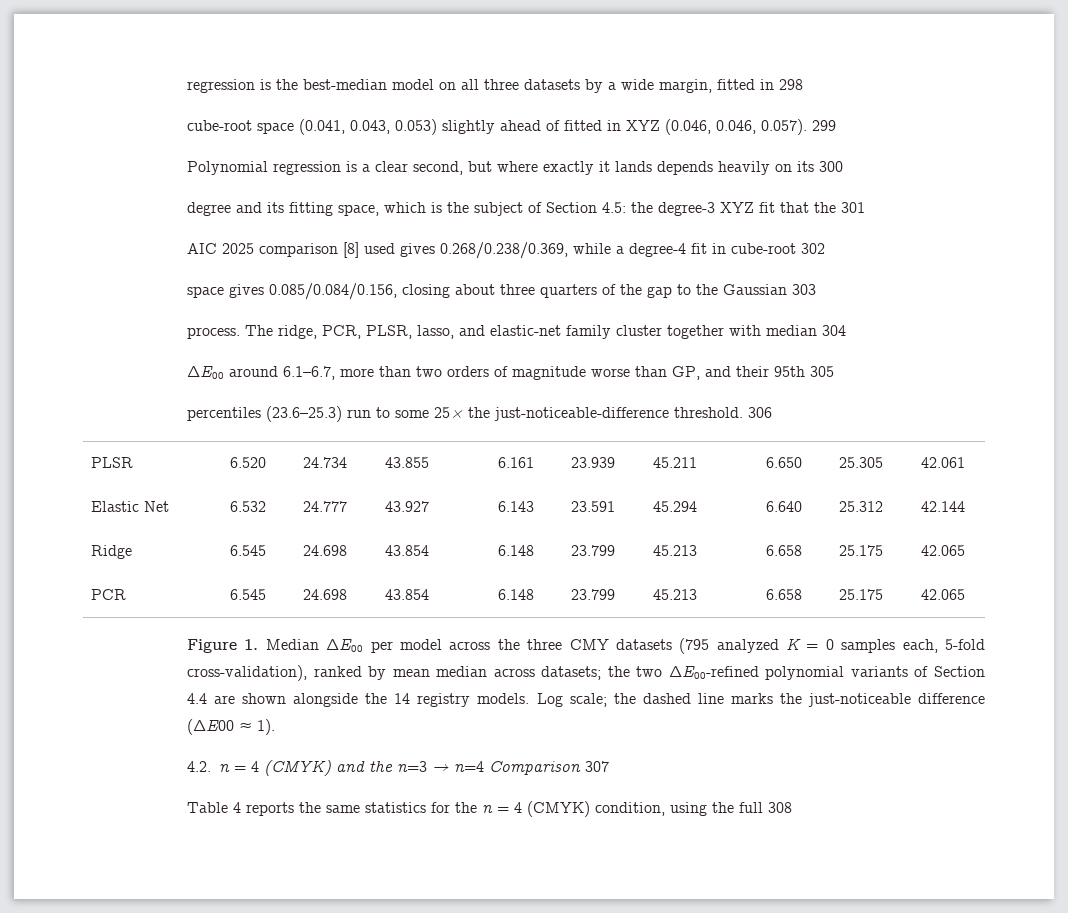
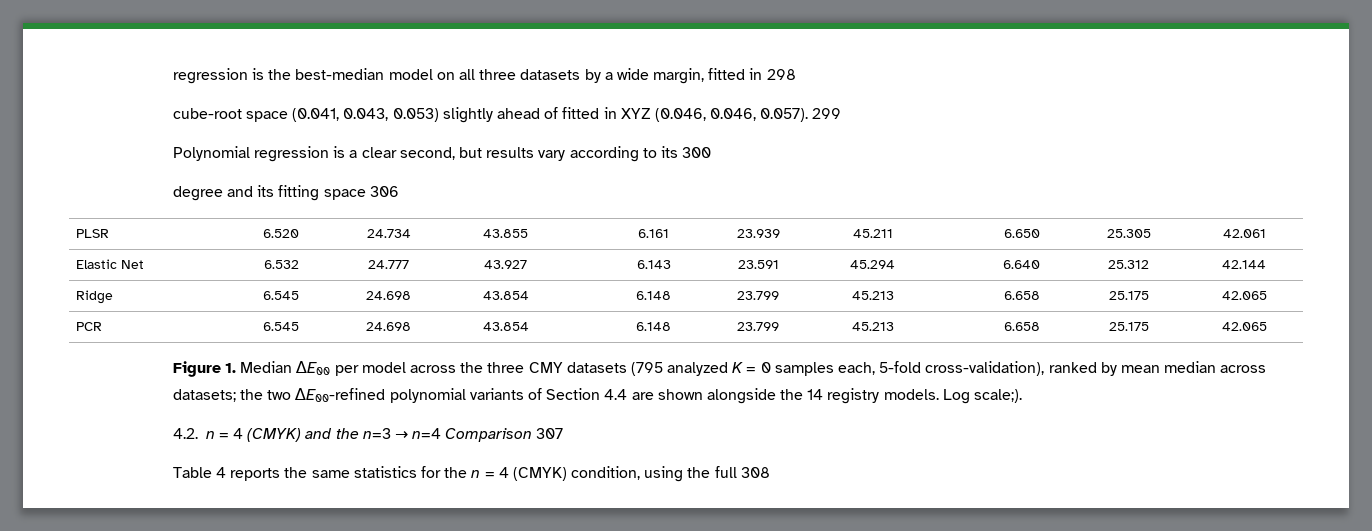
[497,161,793,175] where exactly it lands depends heavily on -> [486,146,657,162] results vary according to
[338,202,866,216] [187,242,826,259] [187,283,817,300] [187,325,847,339] [187,366,835,380] [187,406,744,422] space, which is the subject of Section 4.5: the degree-3 XYZ fit that the 301 // AIC 2025 comparison [8] used gives 0.268/0.238/0.369, while a degree-4 fit in cube-root 302 // space gives 0.085/0.084/0.156, closing about three quarters of the gap to the Gaussian 303 // process. The ridge, PCR, PLSR, lasso, and elastic-net family cluster together with median 304 // ∆E00 around 6.1–6.7, more than two orders of magnitude worse than GP, and their 95th 305 // percentiles (23.6–25.3) run to some 25× the just-noticeable-difference threshold. -> [323,189,366,200] space
[569,693,986,707] [187,719,276,735] scale; the dashed line marks the just-noticeable difference (∆E00 ≈ 1). -> [973,389,1022,403] scale;).

